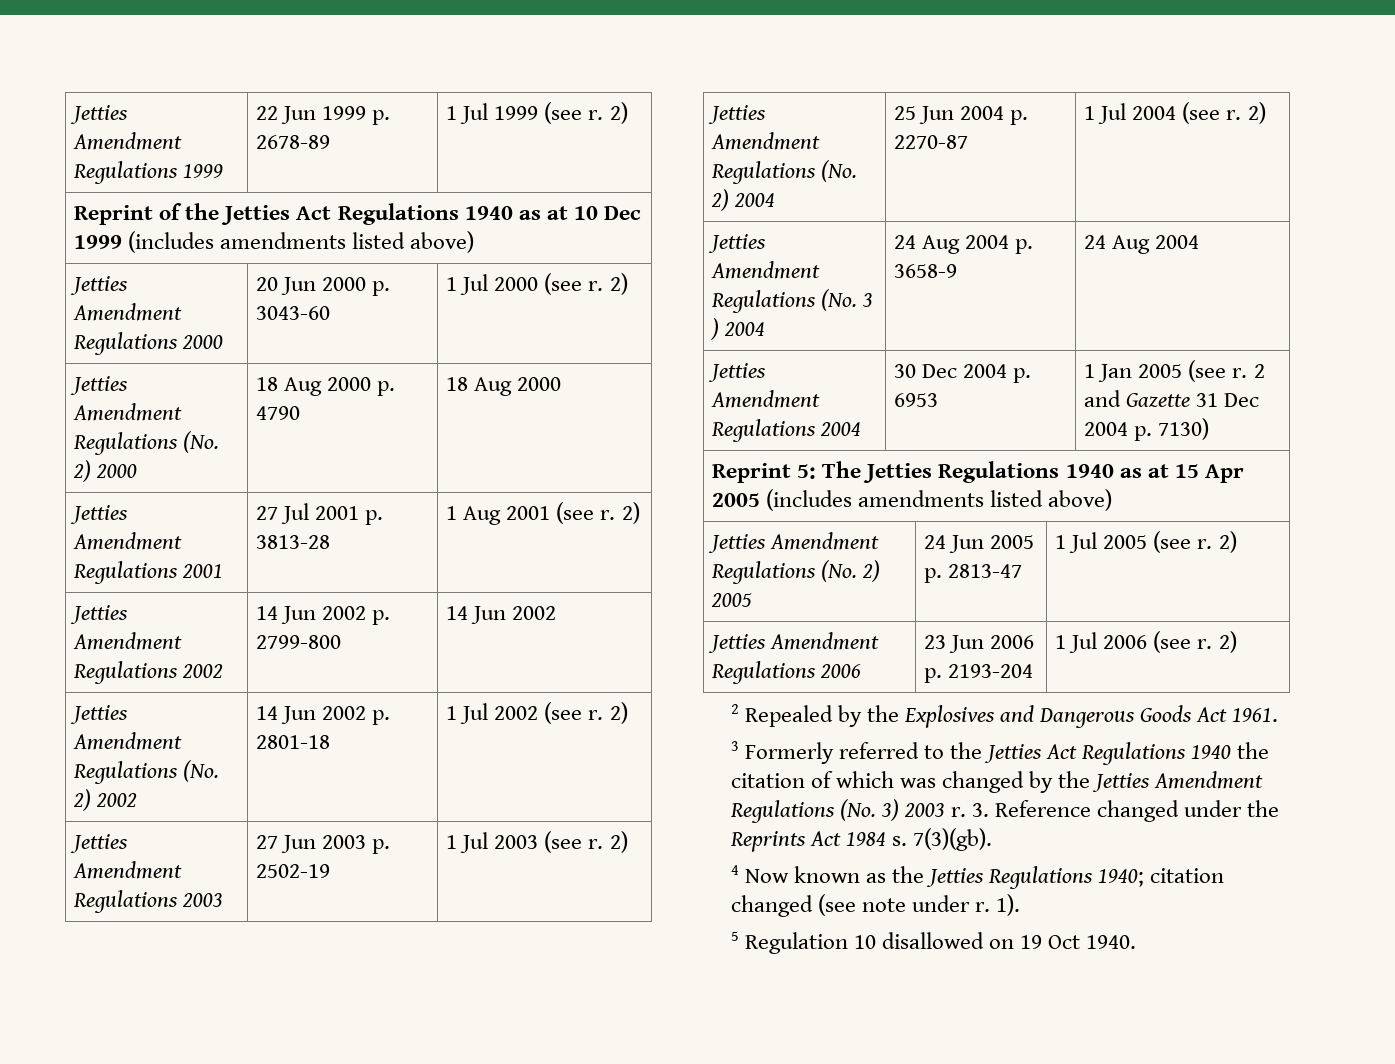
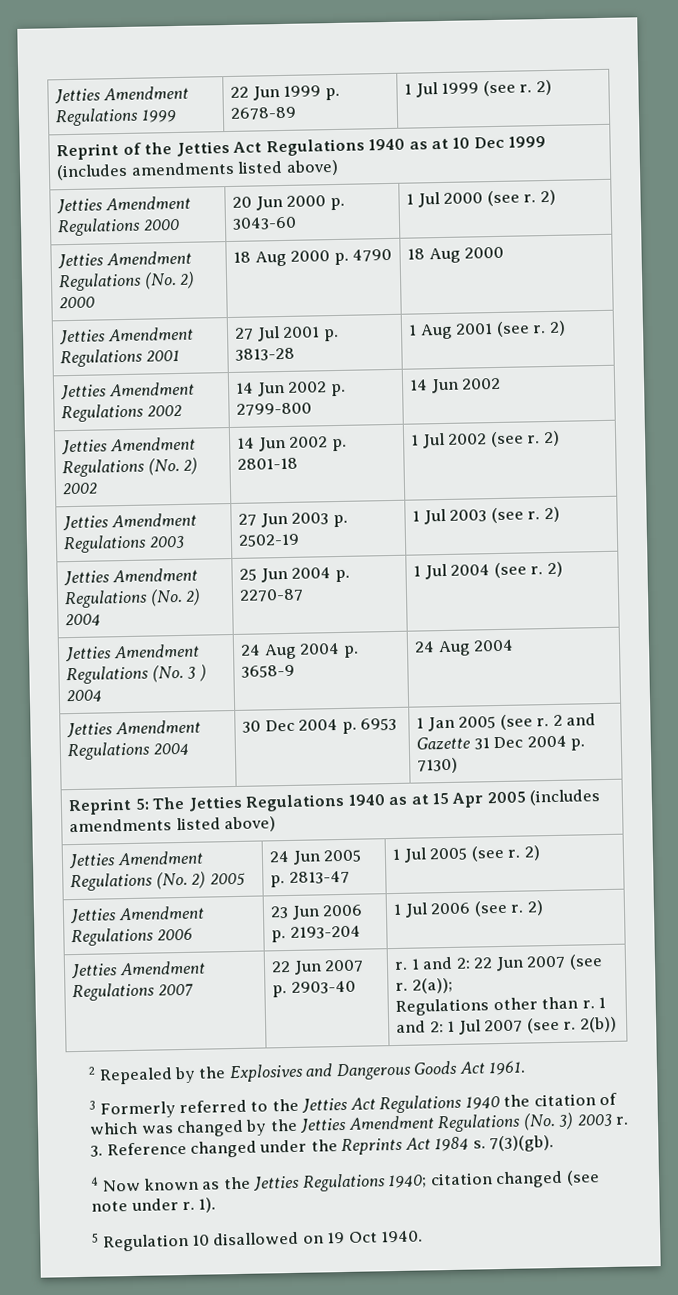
(1237, 642) none -> [70,960,206,979] [72,982,194,1002] [271,959,365,975] [272,980,356,998] [394,954,603,972] [395,977,453,994] [395,996,607,1016] [396,1016,617,1035] // Jetties Amendment Regulations 2007 | 22 Jun 2007 p. 2903-40 | r. 1 and 2: 22 Jun 2007 (see r. 2(a)); // Regulations other than r. 1 and 2: 1 Jul 2007 (see r. 2(b))

